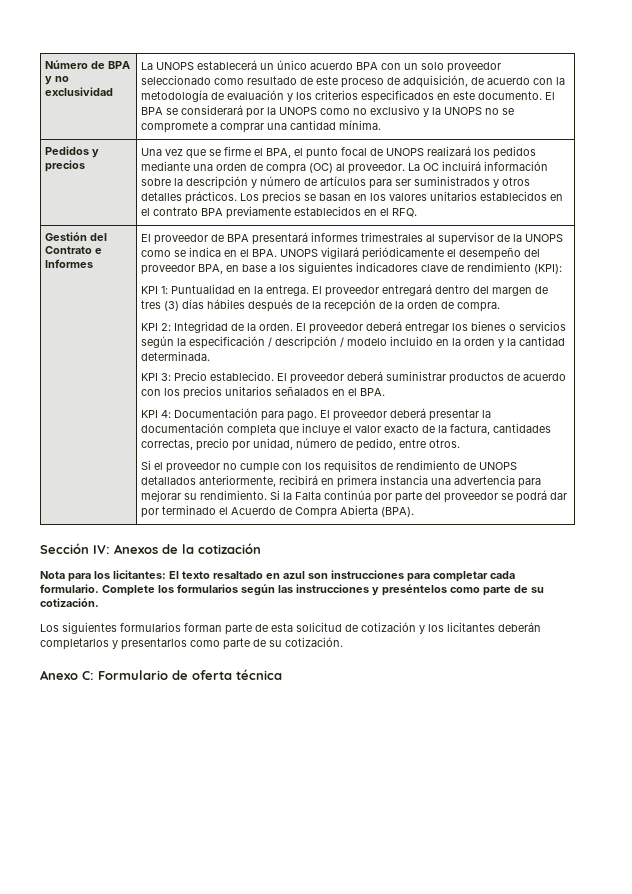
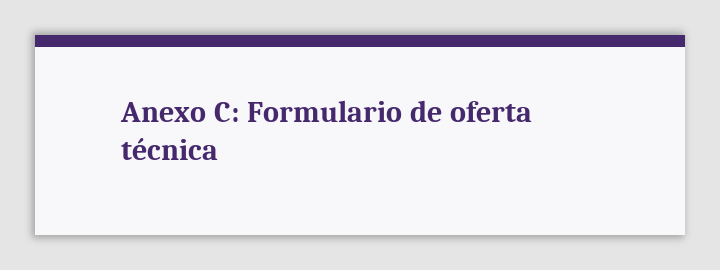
[45,60,131,69] [45,76,70,85] [45,87,114,96] [141,60,502,73] [141,75,566,88] [141,90,556,103] [141,105,515,118] [141,120,382,133] [45,146,100,158] [45,160,86,172] [141,146,537,159] [141,161,549,174] [141,176,531,189] [141,191,564,204] [141,206,418,219] [45,232,108,241] [45,246,103,254] [45,259,94,268] [141,232,564,245] [141,247,541,260] [141,262,563,275] [141,284,549,297] [141,299,501,312] [141,321,567,334] [141,336,566,349] [141,351,211,361] [141,371,567,384] [141,386,386,399] [141,408,492,421] [141,423,552,436] [141,438,461,451] [141,460,518,473] [141,475,542,488] [141,490,568,503] [141,505,415,518] [40,543,261,554] [40,570,515,582] [40,584,544,596] [40,598,99,607] [40,622,541,635] [40,637,343,650] Número de BPA y no exclusividad | La UNOPS establecerá un único acuerdo BPA con un solo proveedor seleccionado como resultado de este proceso de adquisición, de acuerdo con la metodología de evaluación y los criterios especificados en este documento. El BPA se considerará por la UNOPS como no exclusivo y la UNOPS no se compromete a comprar una cantidad mínima. // Pedidos y precios | Una vez que se firme el BPA, el punto focal de UNOPS realizará los pedidos mediante una orden de compra (OC) al proveedor. La OC incluirá información sobre la descripción y número de artículos para ser suministrados y otros detalles prácticos. Los precios se basan en los valores unitarios establecidos en el contrato BPA previamente establecidos en el RFQ. // Gestión del Contrato e Informes | El proveedor de BPA presentará informes trimestrales al supervisor de la UNOPS como se indica en el BPA. UNOPS vigilará periódicamente el desempeño del proveedor BPA, en base a los siguientes indicadores clave de rendimiento (KPI): // KPI 1: Puntualidad en la entrega. El proveedor entregará dentro del margen de tres (3) días hábiles después de la recepción de la orden de compra. // KPI 2: Integridad de la orden. El proveedor deberá entregar los bienes o servicios según la especificación / descripción / modelo incluido en la orden y la cantidad determinada. // KPI 3: Precio establecido. El proveedor deberá suministrar productos de acuerdo con los precios unitarios señalados en el BPA. // KPI 4: Documentación para pago. El proveedor deberá presentar la documentación completa que incluye el valor exacto de la factura, cantidades correctas, precio por unidad, número de pedido, entre otros. // Si el proveedor no cumple con los requisitos de rendimiento de UNOPS detallados anteriormente, recibirá en primera instancia una advertencia para mejorar su rendimiento. Si la Falta continúa por parte del proveedor se podrá dar por terminado el Acuerdo de Compra Abierta (BPA). // Sección IV: Anexos de la cotización // Nota para los licitantes: El texto resaltado en azul son instrucciones para completar cada formulario. Complete los formularios según las instrucciones y preséntelos como parte de su cotización. // Los siguientes formularios forman parte de esta solicitud de cotización y los licitantes deberán completarlos y presentarlos como parte de su cotización. // -> (120, 112) none

